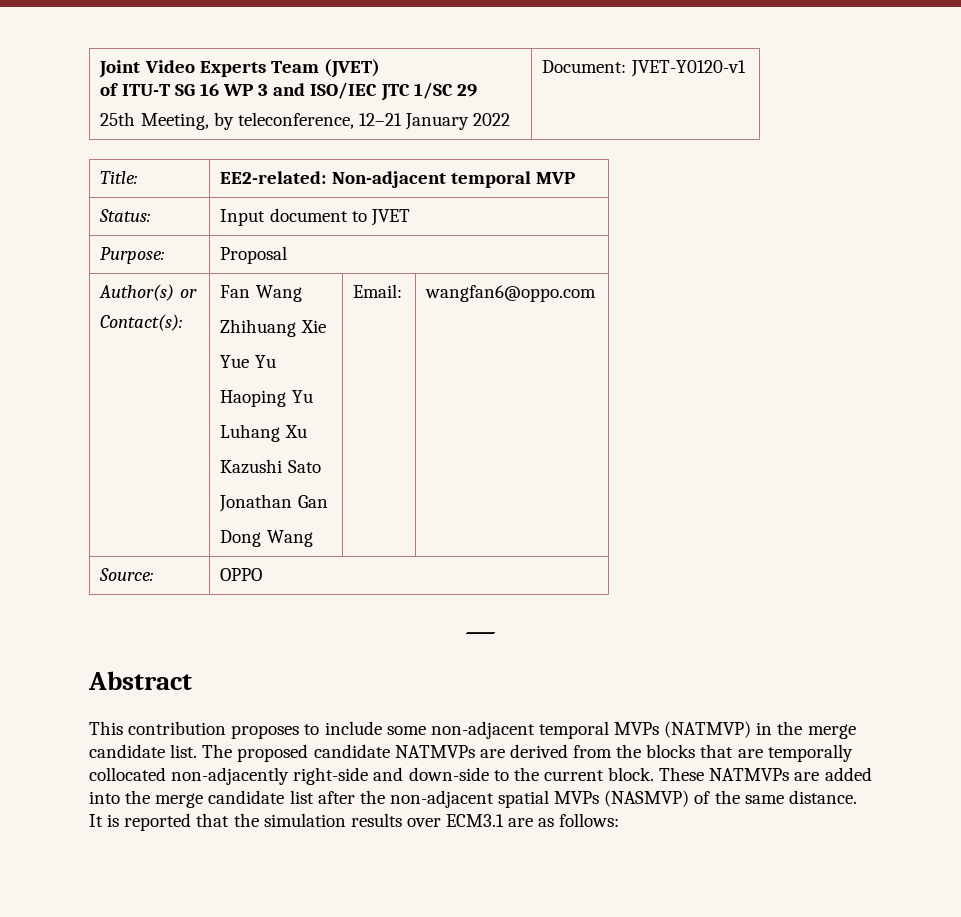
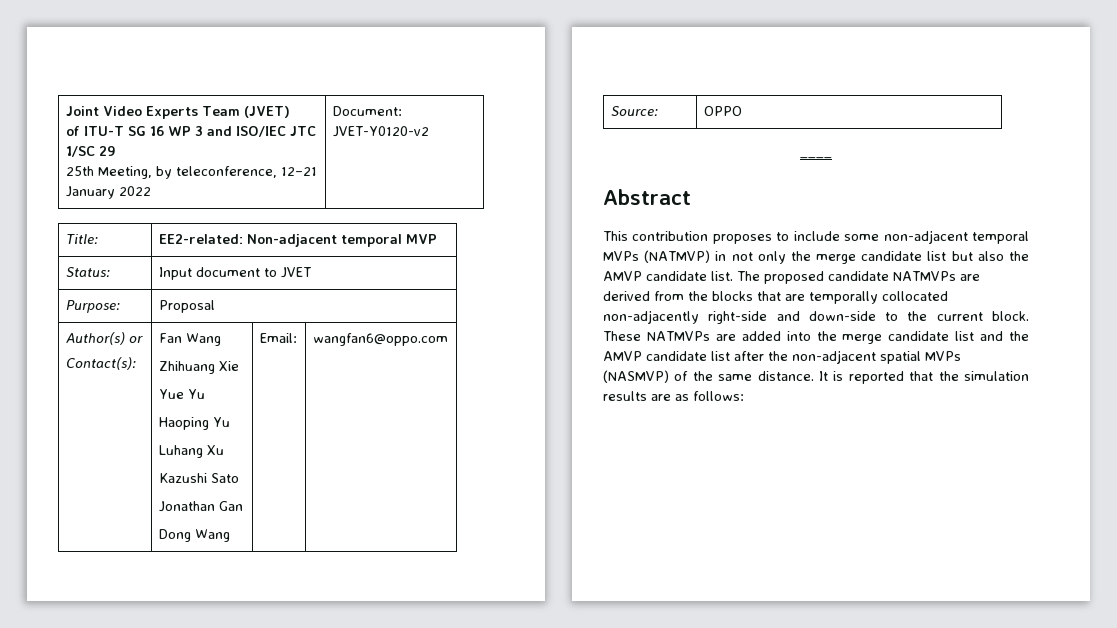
[630,60,746,77] JVET-Y0120-v1 -> [332,126,429,137] JVET-Y0120-v2
[777,721,856,739] [89,744,165,758] the merge candidate -> [731,251,1029,264] [603,271,707,281] not only the merge candidate list but also the AMVP candidate
(314, 797) none -> [980,331,1029,341] [603,351,730,361] and the AMVP candidate list
[406,814,505,827] over ECM3.1 -> (647, 396) none

